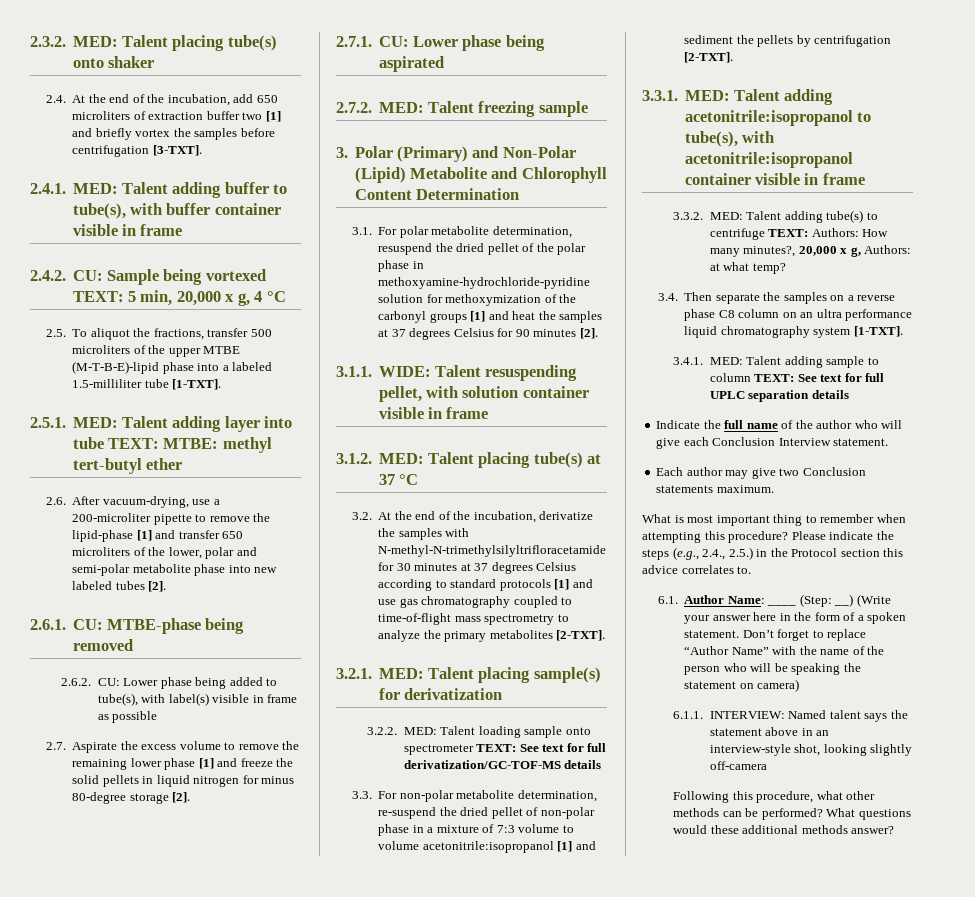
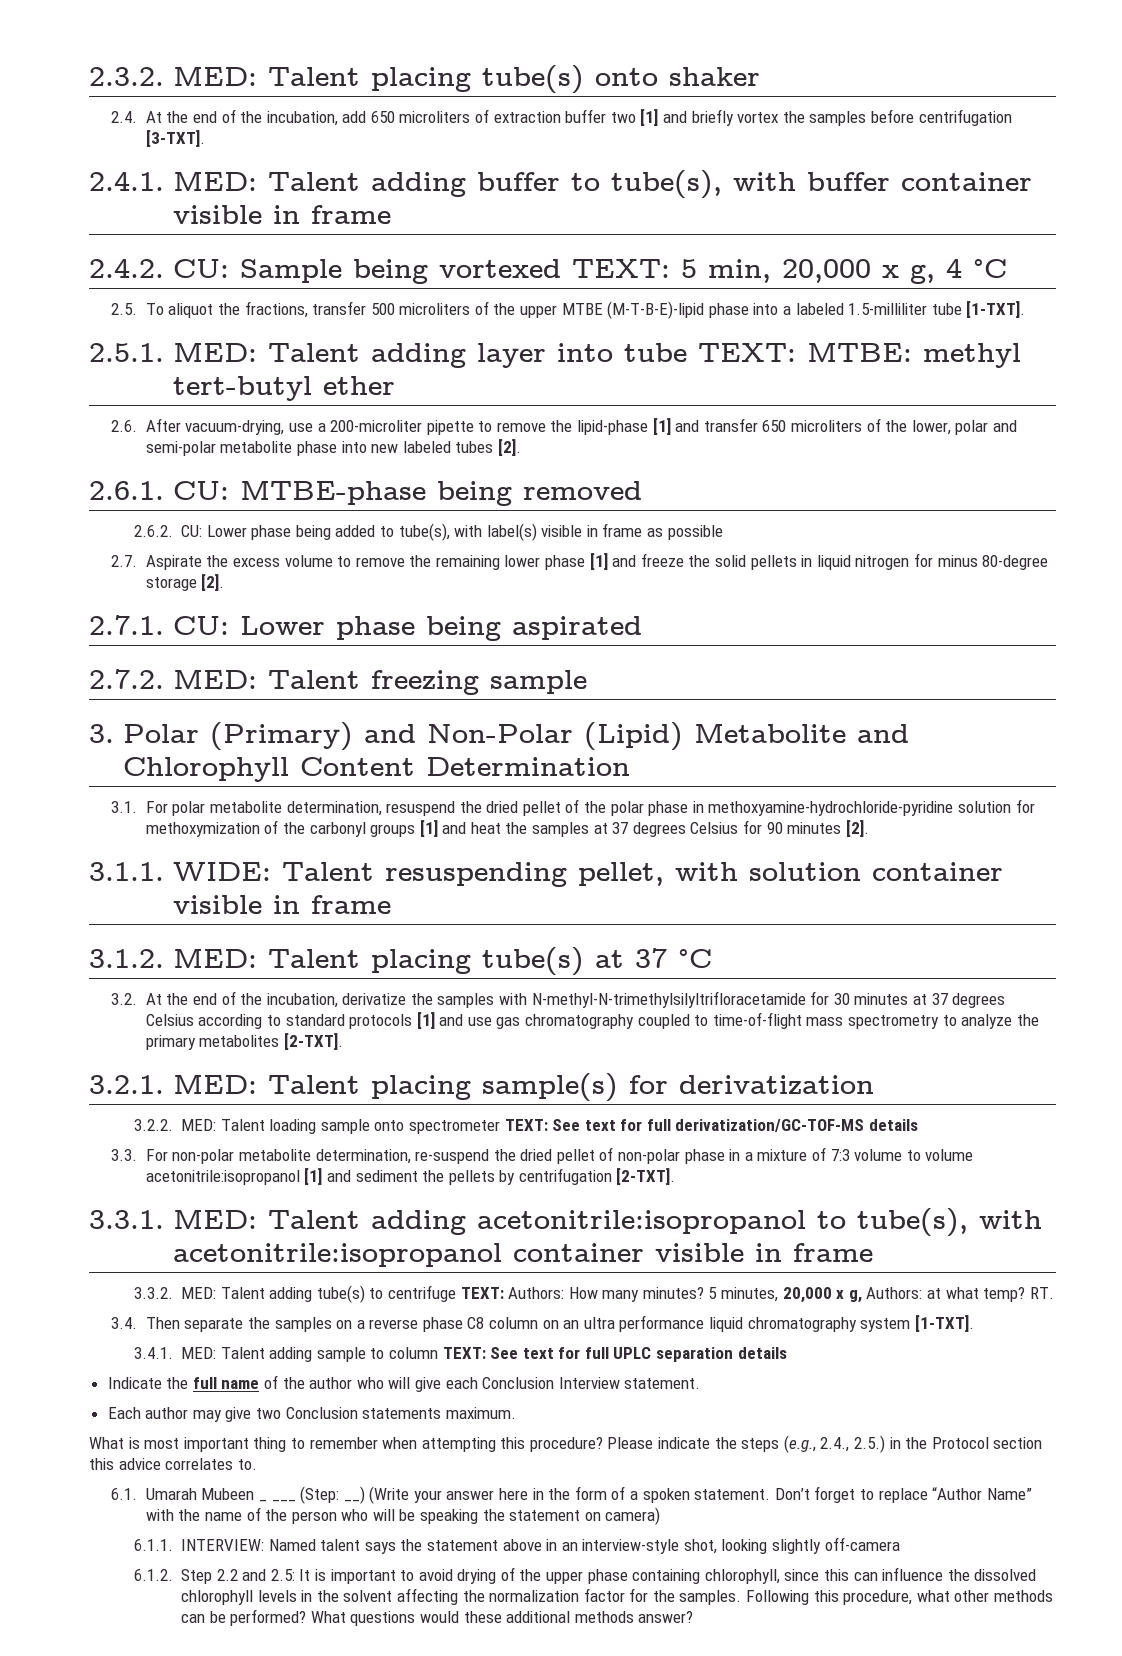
[743,246,796,257] minutes?, -> [642,1287,779,1302] minutes? 5 minutes,
(786, 268) none -> [1029,1287,1054,1299] RT.
[684,595,765,604] [767,604,797,606] Author Name: ____ -> [145,1488,296,1502] Umarah Mubeen _ ___
(767, 765) none -> [133,1567,1037,1584] [180,1588,742,1605] 6.1.2. Step 2.2 and 2.5: It is important to avoid drying of the upper phase containing chlorophyll, since this can influence the dissolved chlorophyll levels in the solvent affecting the normalization factor for the samples.

